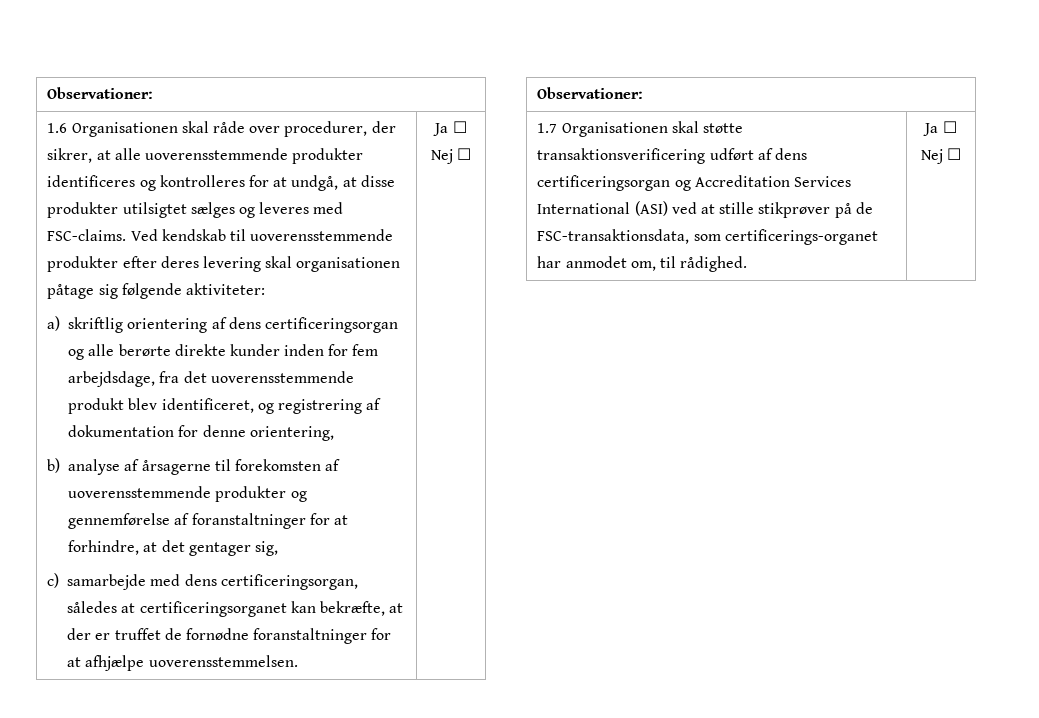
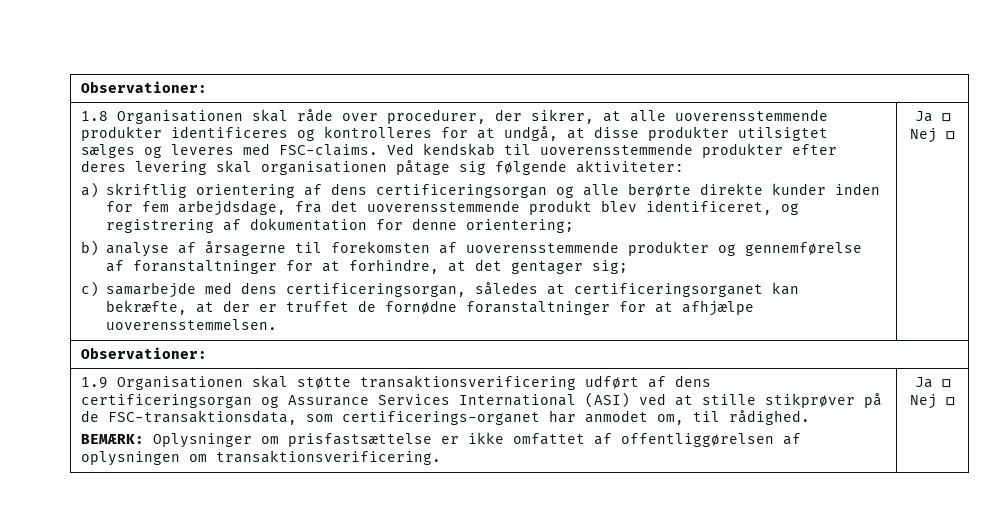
[47,87,154,99] [47,123,68,133] Observationer: // 1.6 -> [81,81,208,93] [81,111,109,121] Observationer: // 1.8
[249,426,334,441] orientering, -> [466,219,575,233] orientering;
[254,541,278,556] sig, -> [592,260,629,274] sig;
[537,123,558,133] 1.7 -> [81,377,109,389] 1.9
[694,175,790,187] Accreditation -> [288,395,370,406] Assurance
(748, 264) none -> [81,432,802,448] [81,450,442,466] // BEMÆRK: Oplysninger om prisfastsættelse er ikke omfattet af offentliggørelsen af oplysningen om transaktionsverificering.

